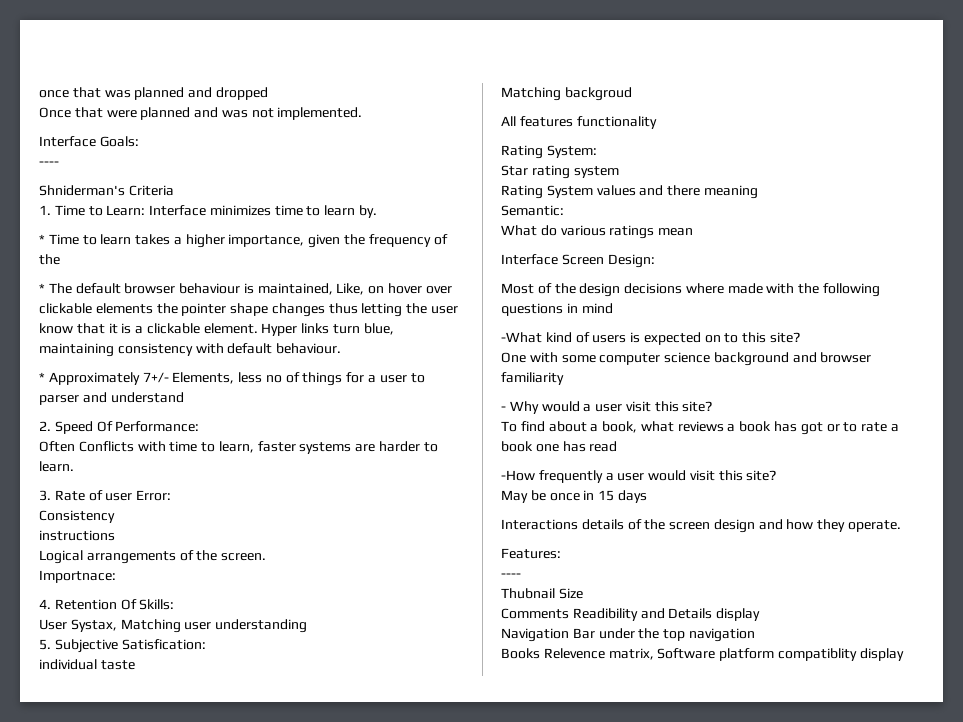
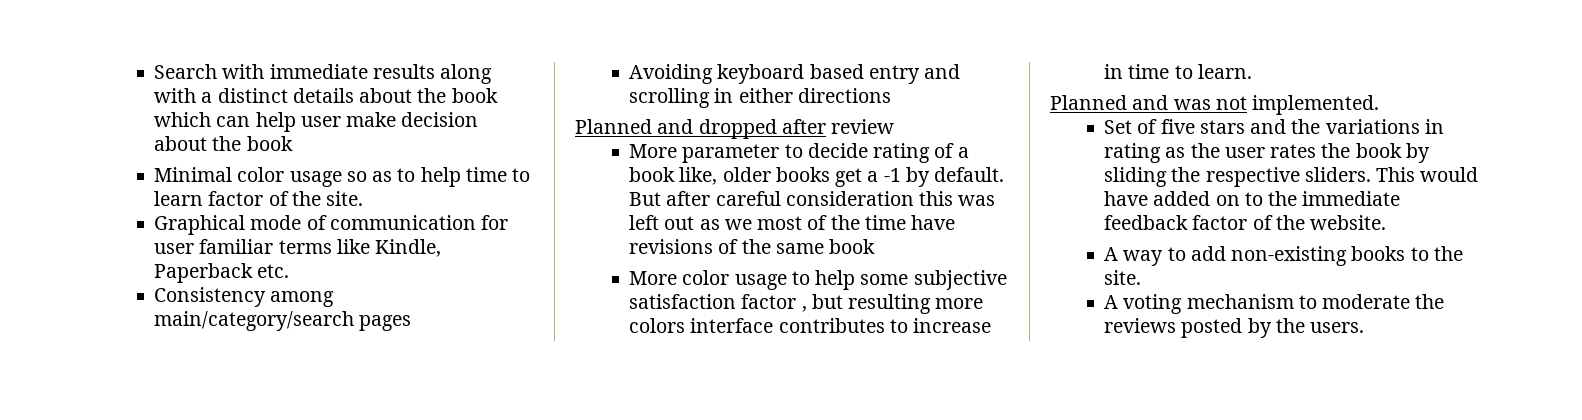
[39,87,268,100] [39,107,363,120] [39,136,139,147] [39,161,59,166] [39,185,174,196] [39,205,378,218] [39,234,448,248] [39,254,60,265] [39,283,452,295] [39,303,459,317] [39,323,394,336] [39,343,342,357] [39,372,425,386] [39,392,184,405] [39,421,200,434] [39,441,438,454] [39,461,74,472] [39,490,172,501] [39,510,115,523] [39,530,115,541] [39,550,267,564] [39,570,116,583] [39,599,175,610] [39,619,308,633] [39,639,206,653] [39,659,135,670] [501,87,632,101] [501,116,657,129] [501,145,597,159] [501,165,619,179] [501,185,758,199] [501,205,564,216] [501,225,694,239] [501,254,655,268] [501,283,881,297] [501,303,613,316] [501,332,801,345] [501,352,872,366] [501,372,564,385] [501,401,713,414] [501,421,899,435] [501,441,618,452] [501,470,777,483] [501,490,647,503] [501,519,902,533] [501,548,561,559] [501,573,521,578] [501,588,583,599] [501,608,761,621] [501,628,755,642] [501,648,904,661] once that was planned and dropped // Once that were planned and was not implemented. // Interface Goals: // ---- // Shniderman's Criteria // 1. Time to Learn: Interface minimizes time to learn by. // * Time to learn takes a higher importance, given the frequency of the // * The default browser behaviour is maintained, Like, on hover over clickable elements the pointer shape changes thus letting the user know that it is a clickable element. Hyper links turn blue, maintaining consistency with default behaviour. // * Approximately 7+/- Elements, less no of things for a user to parser and understand // 2. Speed Of Performance: // Often Conflicts with time to learn, faster systems are harder to learn. // 3. Rate of user Error: // Consistency // instructions // Logical arrangements of the screen. // Importnace: // 4. Retention Of Skills: // User Systax, Matching user understanding // 5. Subjective Satisfication: // individual taste // Matching backgroud // All features functionality // Rating System: // Star rating system // Rating System values and there meaning // Semantic: // What do various ratings mean // Interface Screen Design: // Most of the design decisions where made with the following questions in mind // -What kind of users is expected on to this site? // One with some computer science background and browser familiarity // - Why would a user visit this site? // To find about a book, what reviews a book has got or to rate a book one has read // -How frequently a user would visit this site? // May be once in 15 days // Interactions details of the screen design and how they operate. // Features: // ---- // Thubnail Size // Comments Readibility and Details display // Navigation Bar under the top navigation // Books Relevence matrix, Software platform compatiblity display -> [154,64,493,84] [154,88,498,103] [154,112,479,132] [154,136,293,151] [154,167,531,187] [154,191,364,206] [154,215,509,235] [154,239,442,257] [154,263,290,283] [154,287,335,307] [154,311,412,331] [629,64,961,84] [629,88,891,108] [575,119,895,139] [629,143,969,163] [629,167,1005,187] [629,191,996,206] [629,215,956,230] [629,239,876,254] [629,270,1007,290] [629,294,984,314] [629,318,992,333] [1104,64,1252,79] [1050,95,1380,115] [1104,119,1444,134] [1104,143,1430,163] [1104,167,1479,187] [1104,191,1401,206] [1104,215,1387,230] [1104,246,1463,266] [1104,270,1142,285] [1104,294,1445,314] [1104,318,1365,338] Search with immediate results along with a distinct details about the book which can help user make decision about the book // Minimal color usage so as to help time to learn factor of the site. // Graphical mode of communication for user familiar terms like Kindle, Paperback etc. // Consistency among main/category/search pages // Avoiding keyboard based entry and scrolling in either directions // Planned and dropped after review // More parameter to decide rating of a book like, older books get a -1 by default. But after careful consideration this was left out as we most of the time have revisions of the same book // More color usage to help some subjective satisfaction factor , but resulting more colors interface contributes to increase in time to learn. // Planned and was not implemented. // Set of five stars and the variations in rating as the user rates the book by sliding the respective sliders. This would have added on to the immediate feedback factor of the website. // A way to add non-existing books to the site. // A voting mechanism to moderate the reviews posted by the users.

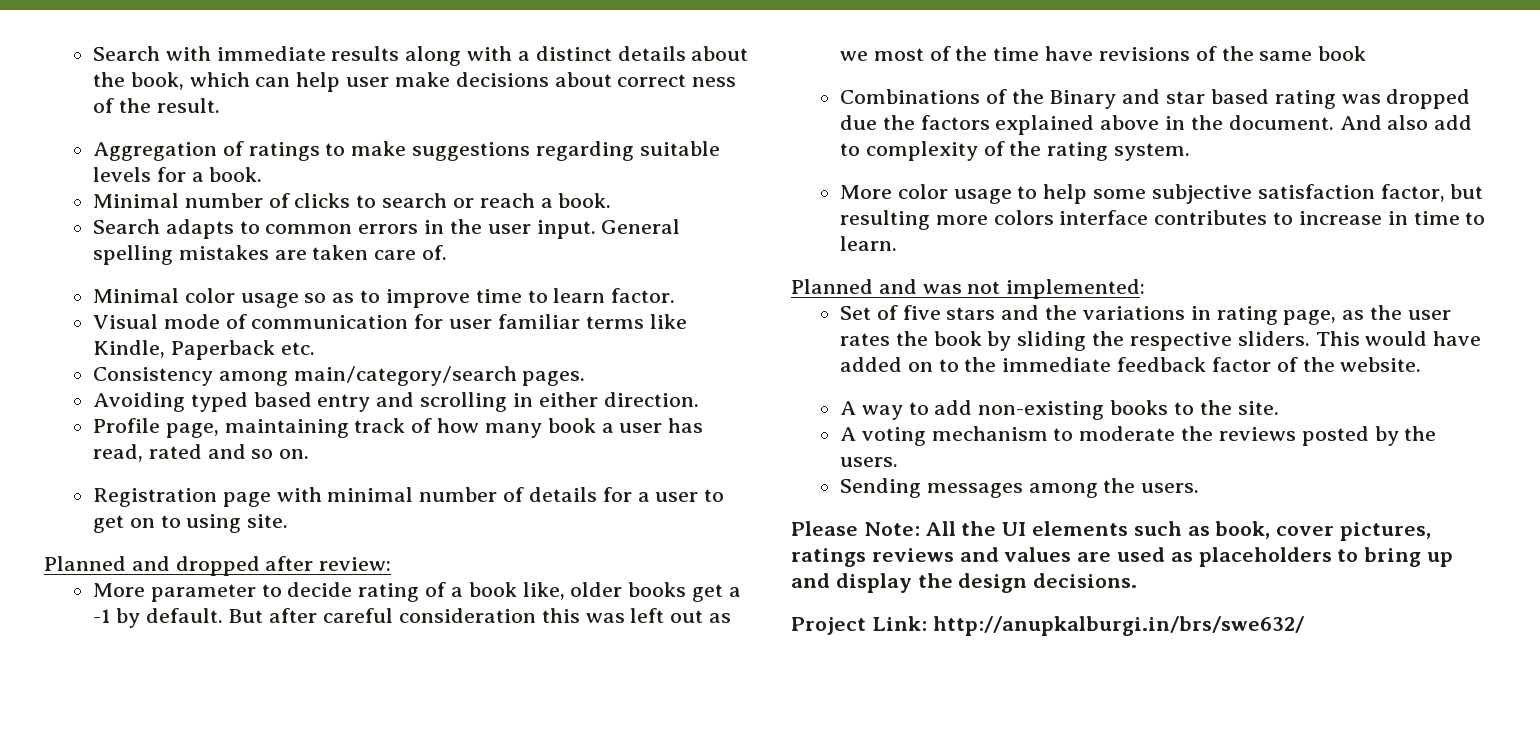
[451,88,498,103] book -> [130,72,184,90] book,
[401,112,479,127] [154,136,293,151] decision about the book -> [455,72,737,87] [93,98,220,113] [93,141,720,161] [93,167,263,182] [93,193,612,208] [93,219,681,239] [93,245,448,265] decisions about correct ness of the result. // Aggregation of ratings to make suggestions regarding suitable levels for a book. // Minimal number of clicks to search or reach a book. // Search adapts to common errors in the user input. General spelling mistakes are taken care of.
[420,167,461,187] help -> [385,289,470,308] improve
[208,191,364,206] [154,215,246,235] factor of the site. // Graphical -> [611,288,676,303] [93,314,159,329] factor. // Visual
[359,315,412,331] pages -> [522,371,586,386] pages.
[717,64,805,84] keyboard -> [190,392,248,412] typed
[797,88,891,103] directions -> [603,392,699,407] [93,418,704,438] [93,444,310,462] [93,487,725,507] [93,514,289,533] direction. // Profile page, maintaining track of how many book a user has read, rated and so on. // Registration page with minimal number of details for a user to get on to using site.
[831,119,895,134] review -> [319,557,392,571] review:
(876, 246) none -> [840,89,1471,109] [840,115,1473,135] [840,141,1191,161] // Combinations of the Binary and star based rating was dropped due the factors explained above in the document. And also add to complexity of the rating system.
[741,294,807,312] factor , -> [1380,184,1445,202] factor,
[1252,95,1380,115] implemented. -> [1006,279,1146,299] implemented:
(1162, 153) none -> [1283,310,1337,325] page,
(1365, 327) none -> [840,478,1200,498] [791,521,1432,541] [791,547,1454,567] [791,573,1138,593] [791,616,1304,636] // Sending messages among the users. // Please Note: All the UI elements such as book, cover pictures, ratings reviews and values are used as placeholders to bring up and display the design decisions. // Project Link: http://anupkalburgi.in/brs/swe632/

